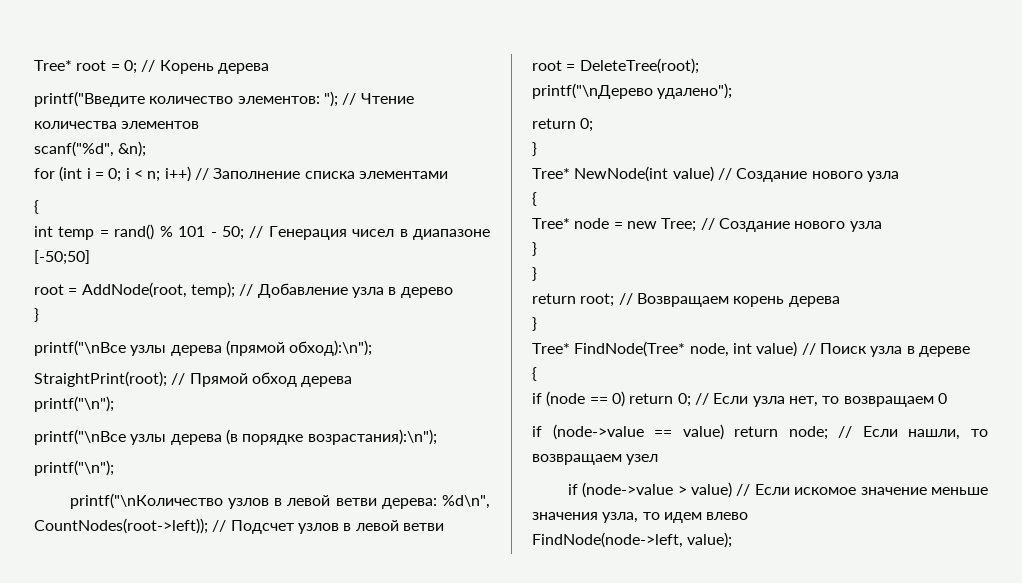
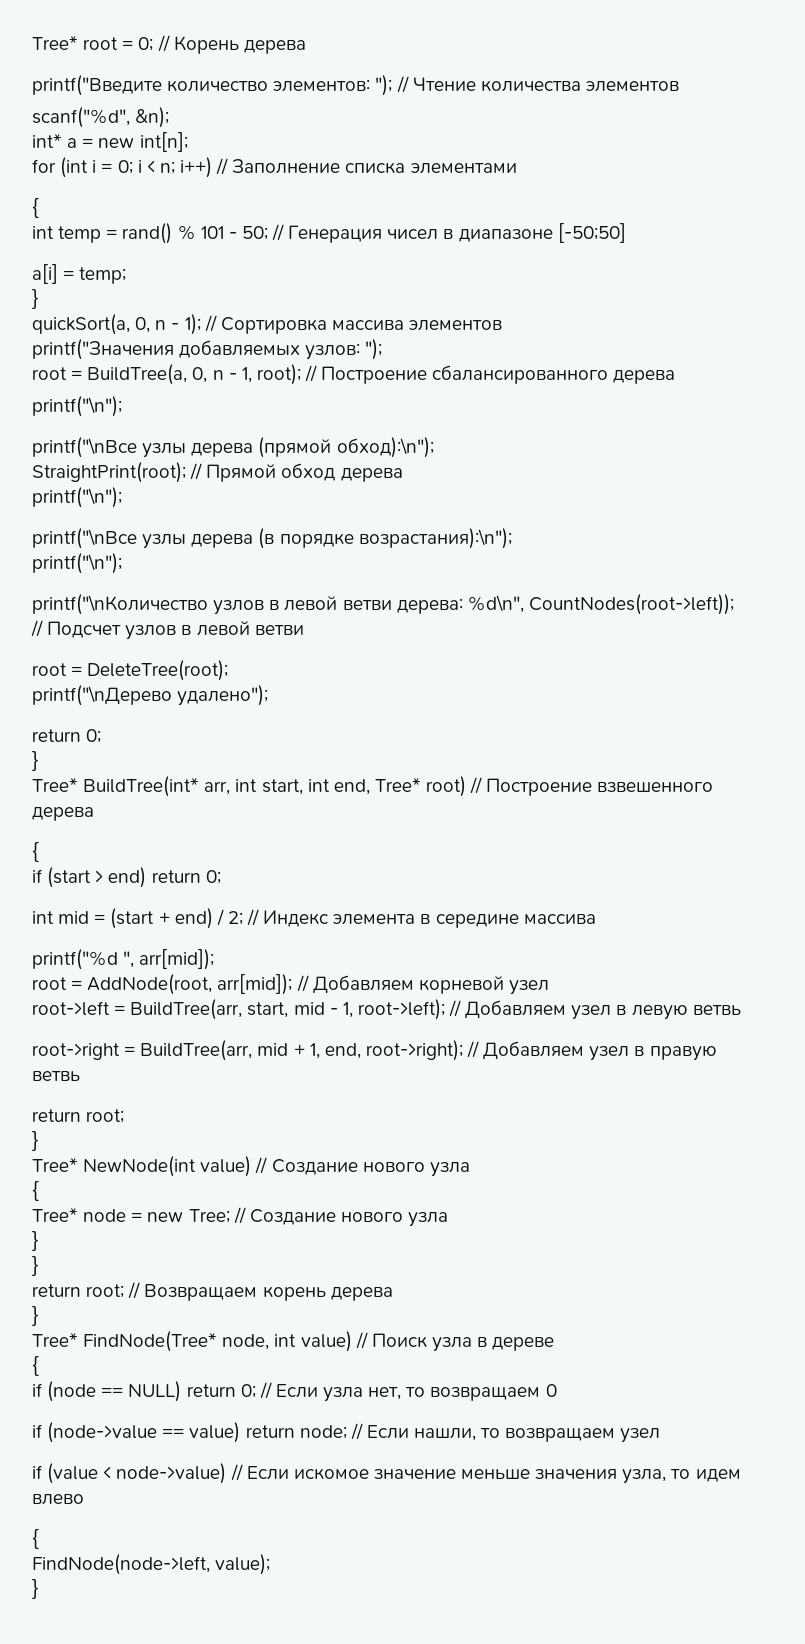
(147, 149) none -> [32,132,188,152] // int* a = new int[n];
[34,282,453,298] [34,308,39,322] root = AddNode(root, temp); // Добавление узла в дерево // } -> [32,264,127,284] [32,289,39,309] [32,314,503,335] [32,339,383,360] [32,364,676,385] [32,396,122,417] a[i] = temp; // } // quickSort(a, 0, n - 1); // Сортировка массива элементов // printf("Значения добавляемых узлов: "); // root = BuildTree(a, 0, n - 1, root); // Построение сбалансированного дерева // printf("\n");
(537, 149) none -> [32,776,714,797] [32,807,94,821] [32,842,39,862] [32,867,221,888] [32,908,596,929] [32,949,215,970] [32,974,549,995] [32,999,741,1020] [32,1040,717,1061] [32,1071,80,1081] [32,1109,125,1123] [32,1131,39,1151] // Tree* BuildTree(int* arr, int start, int end, Tree* root) // Построение взвешенного дерева // { // if (start > end) return 0; // int mid = (start + end) / 2; // Индекс элемента в середине массива // printf("%d ", arr[mid]); // root = AddNode(root, arr[mid]); // Добавляем корневой узел // root->left = BuildTree(arr, start, mid - 1, root->left); // Добавляем узел в левую ветвь // root->right = BuildTree(arr, mid + 1, end, root->right); // Добавляем узел в правую ветвь // return root; // }
[611,391,625,407] 0) -> [128,1381,182,1402] NULL)
[582,482,732,498] (node->value > value) -> [47,1463,227,1484] (value < node->value)
(749, 516) none -> [32,1529,39,1549] // {
(733, 540) none -> [32,1579,39,1599] // }

